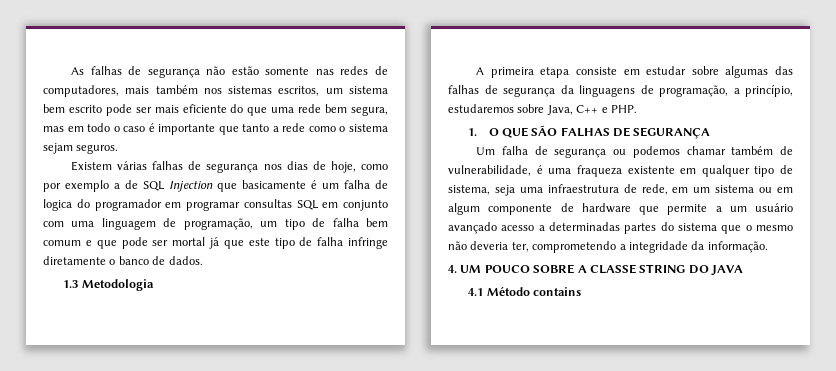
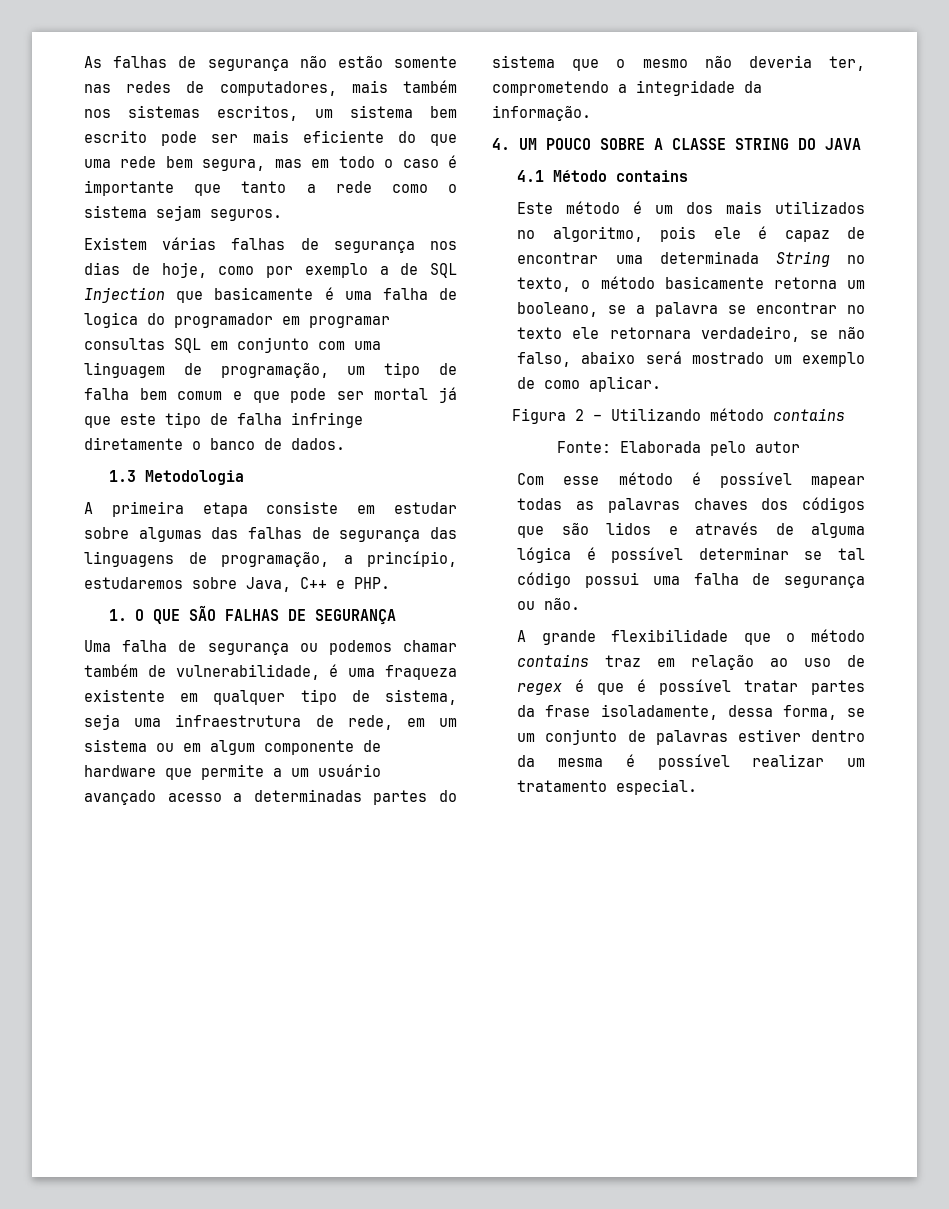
[322,183,339,189] um -> [344,291,372,300] uma
[560,85,574,94] da -> [429,527,457,539] das
[476,147,496,155] Um -> [84,640,111,652] Uma
(582, 291) none -> [517,201,865,214] [517,226,865,242] [517,251,865,267] [517,276,865,292] [517,302,865,317] [517,326,865,342] [517,351,865,367] [517,376,662,392] [512,408,845,424] [557,441,800,456] [517,472,865,488] [517,497,865,513] [517,522,865,538] [517,547,865,563] [517,572,865,588] [517,598,581,610] [517,629,865,645] [517,654,865,670] [517,679,865,695] [517,704,865,720] [517,729,865,745] [517,754,865,770] [517,779,698,795] // Este método é um dos mais utilizados no algoritmo, pois ele é capaz de encontrar uma determinada String no texto, o método basicamente retorna um booleano, se a palavra se encontrar no texto ele retornara verdadeiro, se não falso, abaixo será mostrado um exemplo de como aplicar. // Figura 2 – Utilizando método contains // Fonte: Elaborada pelo autor // Com esse método é possível mapear todas as palavras chaves dos códigos que são lidos e através de alguma lógica é possível determinar se tal código possui uma falha de segurança ou não. // A grande flexibilidade que o método contains traz em relação ao uso de regex é que é possível tratar partes da frase isoladamente, dessa forma, se um conjunto de palavras estiver dentro da mesma é possível realizar um tratamento especial.

